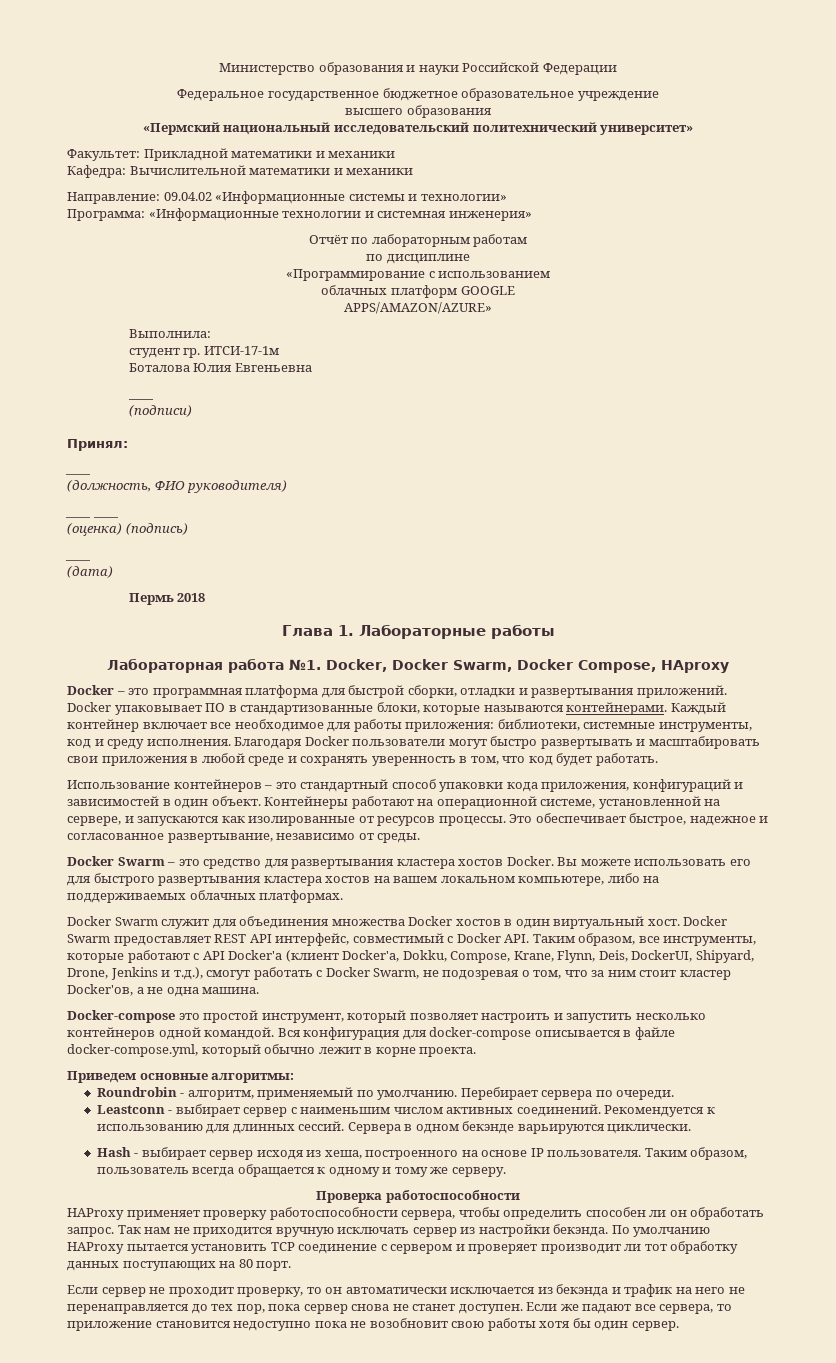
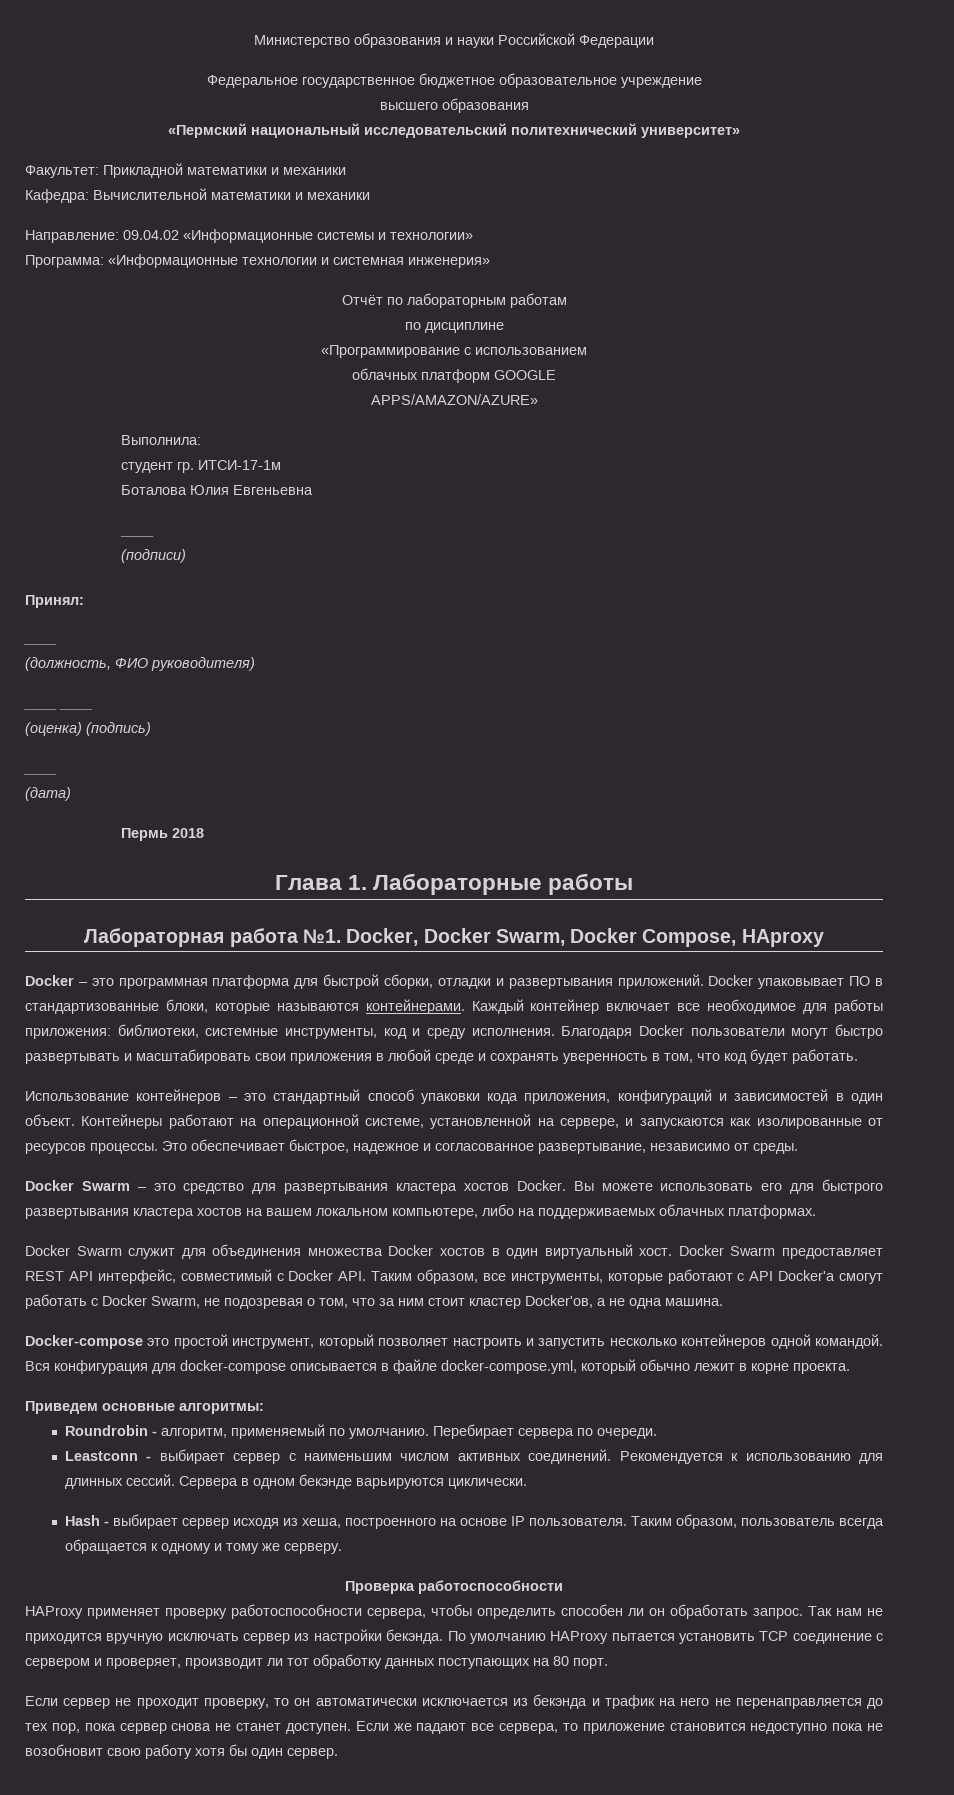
[285,950,754,963] [67,967,203,980] (клиент Docker'a, Dokku, Compose, Krane, Flynn, Deis, DockerUI, Shipyard, Drone, Jenkins и т.д.), -> (836, 1275) none
[468,1244,538,1254] проверяет -> [106,1658,181,1669] проверяет,
[487,1318,536,1331] работы -> [145,1744,192,1759] работу

